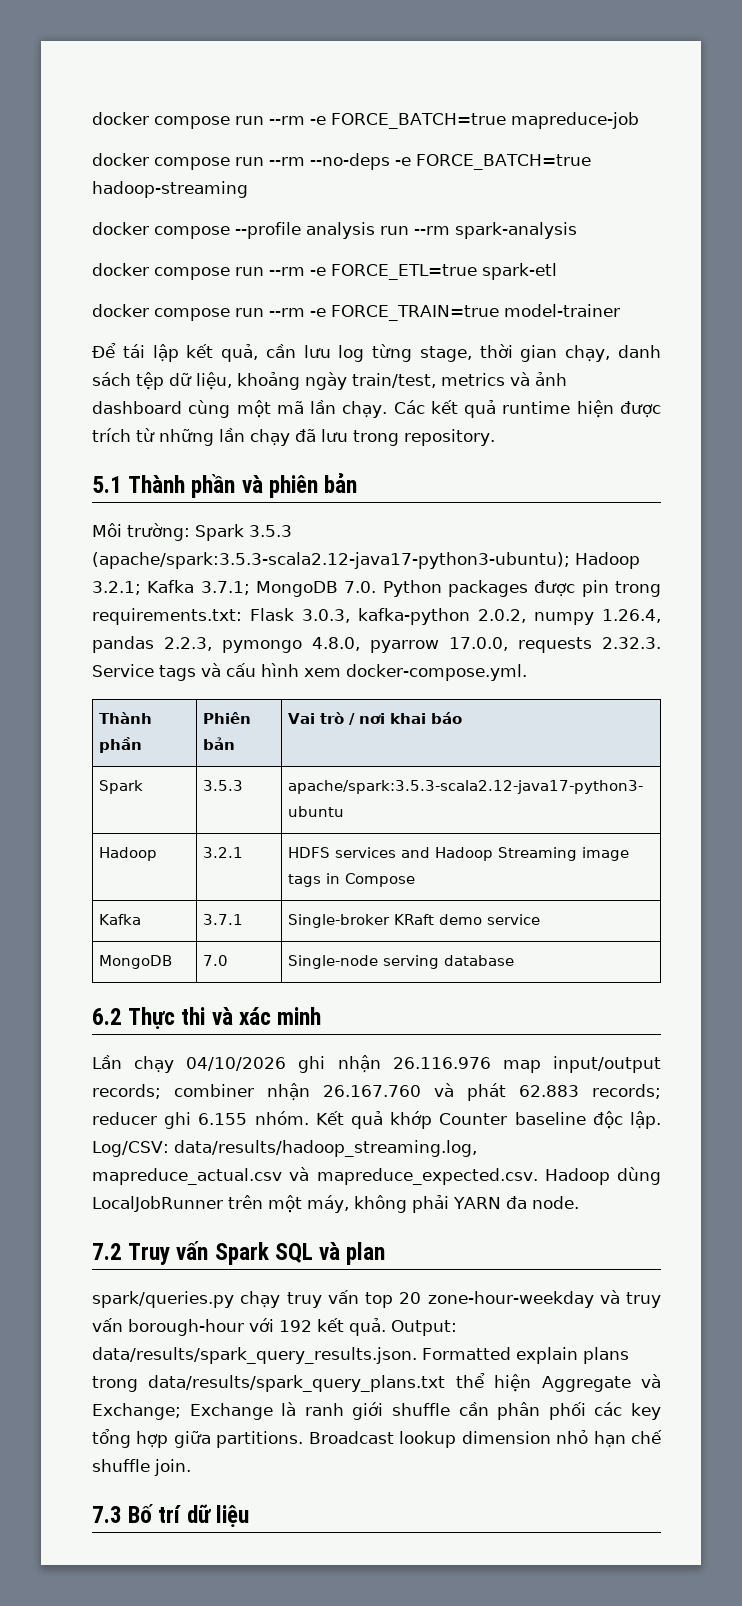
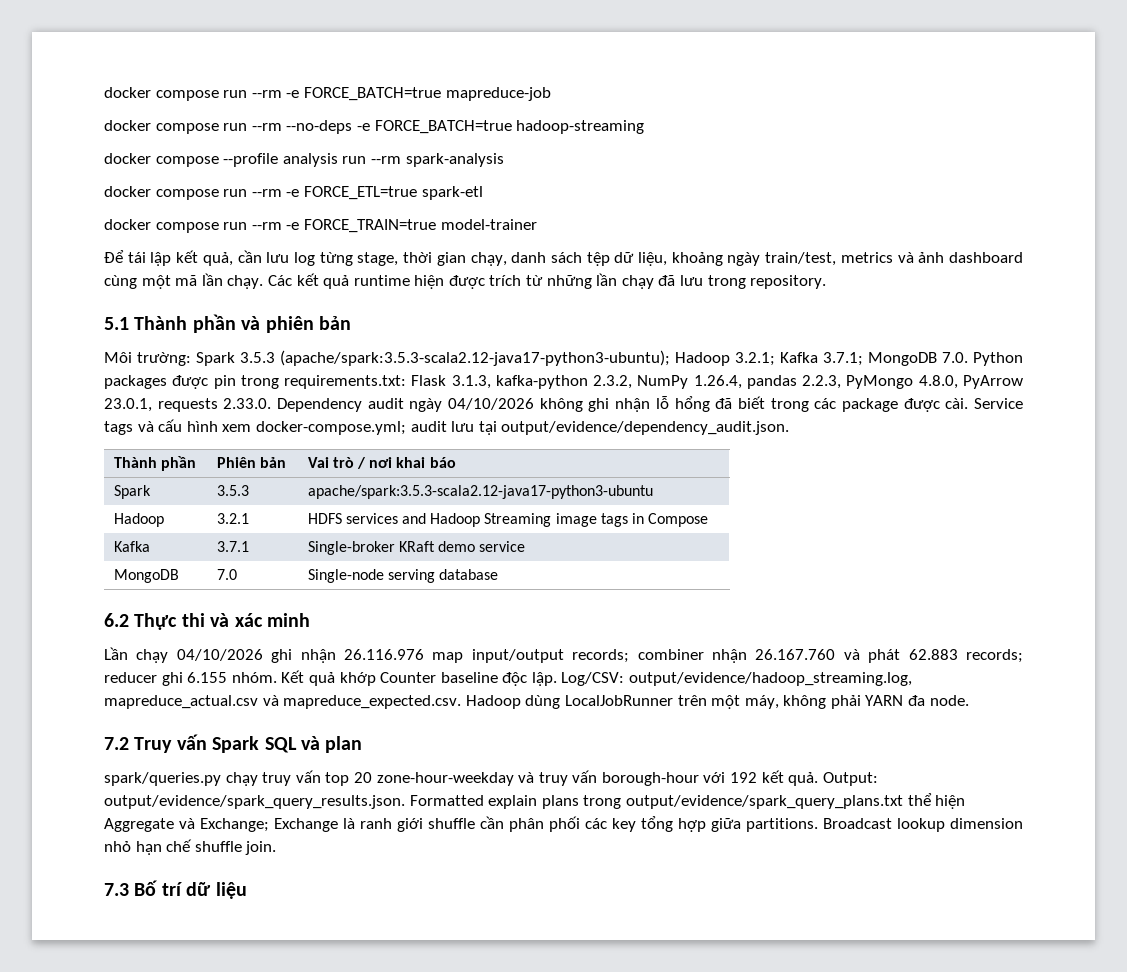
[302,608,661,625] [92,636,661,653] 3.0.3, kafka-python 2.0.2, numpy 1.26.4, pandas 2.2.3, pymongo 4.8.0, pyarrow 17.0.0, requests 2.32.3. -> [451,375,1023,389] [104,396,969,412] 3.1.3, kafka-python 2.3.2, NumPy 1.26.4, pandas 2.2.3, PyMongo 4.8.0, PyArrow 23.0.1, requests 2.33.0. Dependency audit ngày 04/10/2026 không ghi nhận lỗ hổng đã biết trong các package được cài.
[346,664,527,681] docker-compose.yml. -> [255,421,790,435] docker-compose.yml; audit lưu tại output/evidence/dependency_audit.json.
[173,1140,477,1157] data/results/hadoop_streaming.log, -> [629,672,913,686] output/evidence/hadoop_streaming.log,
[92,1347,417,1364] data/results/spark_query_results.json. -> [104,795,405,809] output/evidence/spark_query_results.json.
[148,1375,446,1392] data/results/spark_query_plans.txt -> [625,795,903,809] output/evidence/spark_query_plans.txt

